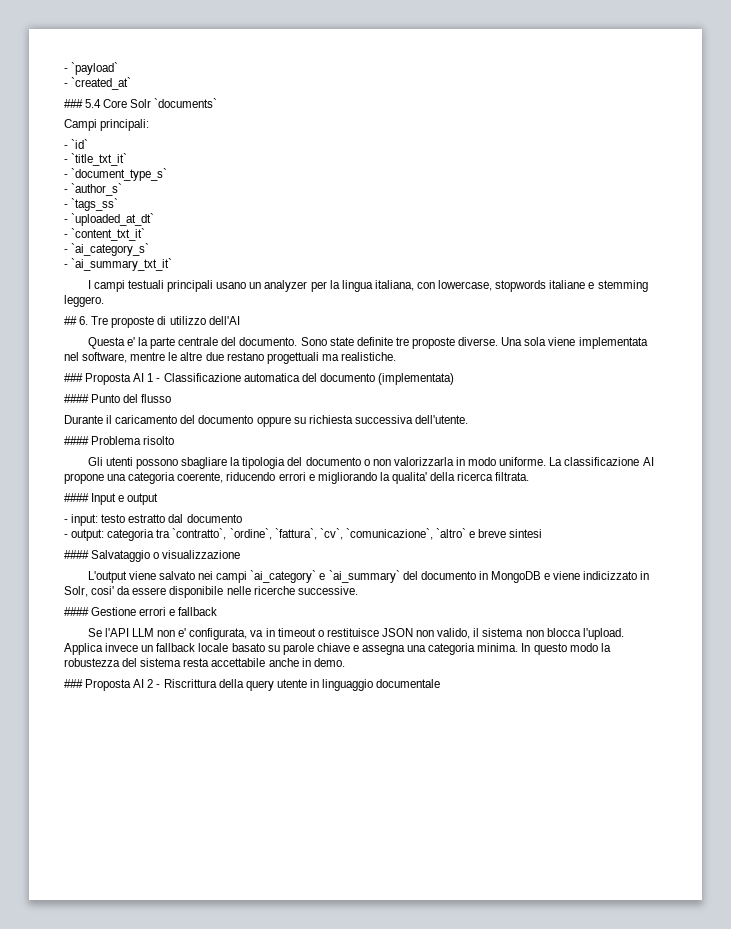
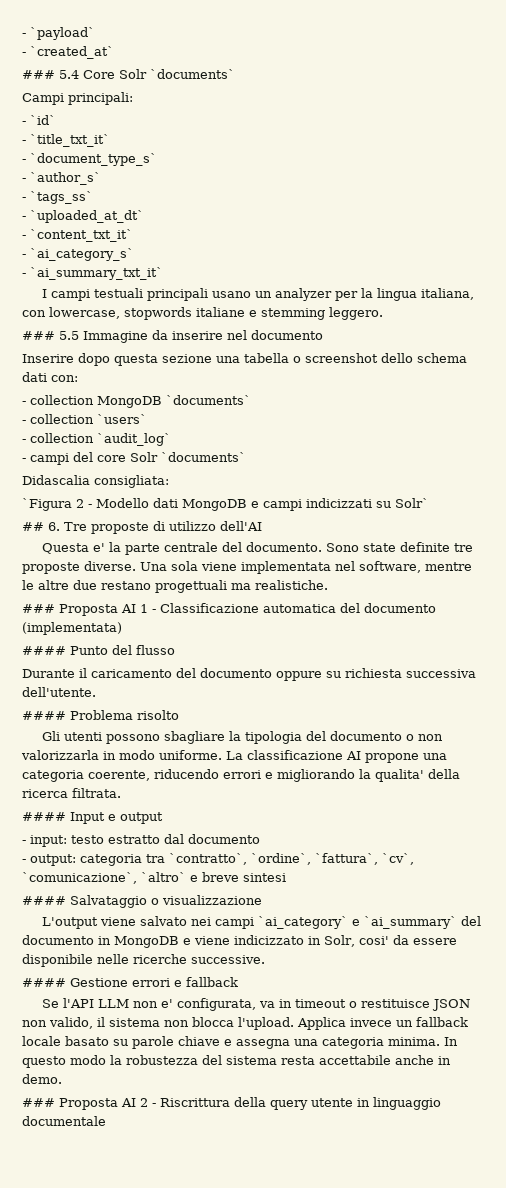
(104, 301) none -> [22,330,323,343] [22,353,467,366] [22,372,78,382] [22,395,251,408] [22,414,147,424] [22,433,171,446] [22,452,246,465] [22,475,169,488] [22,498,429,511] // ### 5.5 Immagine da inserire nel documento // Inserire dopo questa sezione una tabella o screenshot dello schema dati con: // - collection MongoDB `documents` // - collection `users` // - collection `audit_log` // - campi del core Solr `documents` // Didascalia consigliata: // `Figura 2 - Modello dati MongoDB e campi indicizzati su Solr`

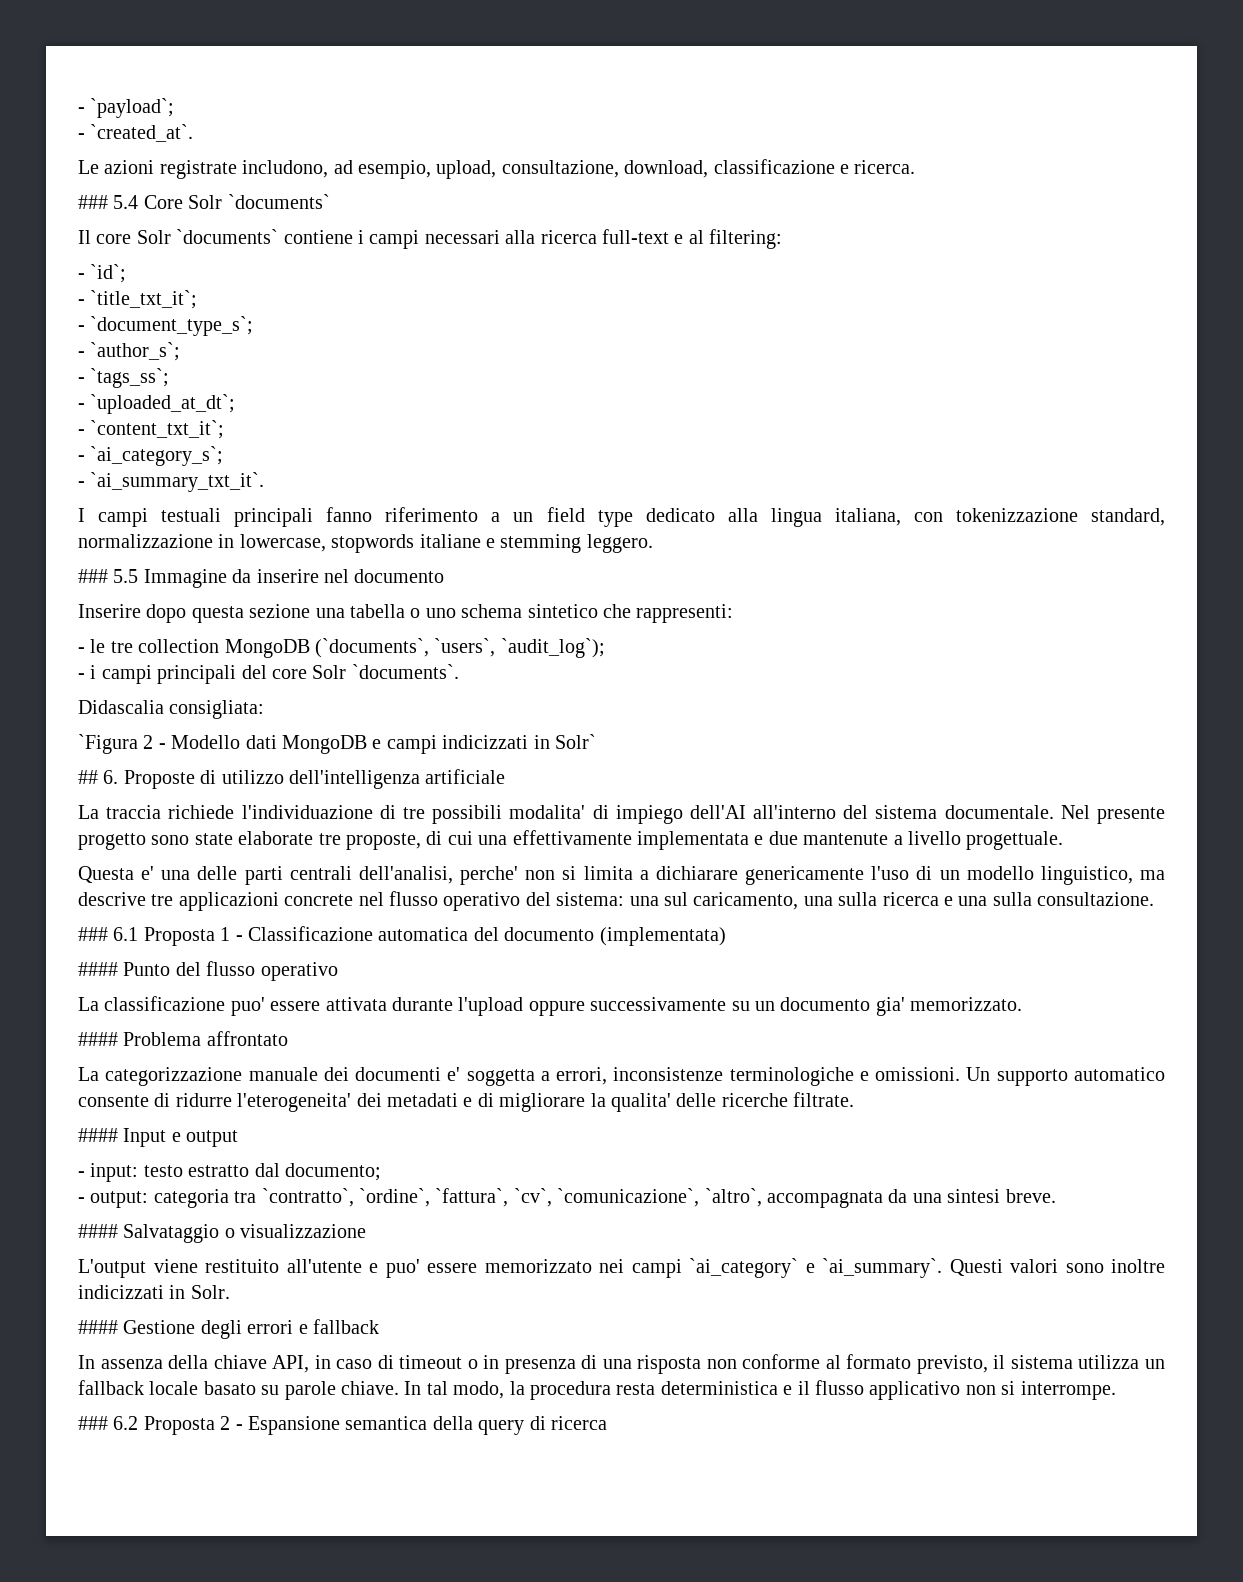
[22,27,95,40] [22,46,114,59] - `payload` // - `created_at` -> [78,98,175,118] [78,124,194,142] [78,159,916,179] - `payload`; // - `created_at`. // Le azioni registrate includono, ad esempio, upload, consultazione, download, classificazione e ricerca.
[22,92,133,105] [22,115,56,125] [22,134,110,147] [22,153,157,166] [22,172,101,185] [22,191,93,204] [22,210,144,223] [22,229,133,242] [22,248,134,261] [22,267,163,280] Campi principali: // - `id` // - `title_txt_it` // - `document_type_s` // - `author_s` // - `tags_ss` // - `uploaded_at_dt` // - `content_txt_it` // - `ai_category_s` // - `ai_summary_txt_it` -> [78,229,783,249] [78,264,127,283] [78,290,198,309] [78,316,254,336] [78,342,181,361] [78,368,170,388] [78,394,236,414] [78,420,225,439] [78,446,224,466] [78,472,265,492] Il core Solr `documents` contiene i campi necessari alla ricerca full-text e al filtering: // - `id`; // - `title_txt_it`; // - `document_type_s`; // - `author_s`; // - `tags_ss`; // - `uploaded_at_dt`; // - `content_txt_it`; // - `ai_category_s`; // - `ai_summary_txt_it`.
[211,288,474,301] [22,310,46,317] usano un analyzer per la lingua italiana, con -> [326,507,1165,527] [78,534,235,548] fanno riferimento a un field type dedicato alla lingua italiana, con tokenizzazione standard, normalizzazione in
[305,353,467,363] [22,372,78,382] [22,395,251,408] [22,414,147,424] [22,433,171,446] [22,453,69,465] screenshot dello schema dati con: // - collection MongoDB `documents` // - collection `users` // - collection `audit_log` // - campi -> [425,604,734,623] [78,638,605,658] [78,665,237,684] uno schema sintetico che rappresenti: // - le tre collection MongoDB (`documents`, `users`, `audit_log`); // - i campi principali
[161,452,246,462] `documents` -> [351,664,459,679] `documents`.
[376,501,391,508] su -> [533,735,550,749] in
[64,521,262,534] [41,542,473,555] [22,561,472,574] [22,580,328,593] [22,604,136,616] Tre proposte di utilizzo dell'AI // Questa e' la parte centrale del documento. Sono state definite tre proposte diverse. Una sola viene implementata nel software, mentre le altre due restano progettuali ma realistiche. // ### Proposta AI -> [123,769,506,789] [78,805,1165,824] [78,830,1064,850] [78,866,1165,885] [78,891,1155,911] [78,927,215,946] Proposte di utilizzo dell'intelligenza artificiale // La traccia richiede l'individuazione di tre possibili modalita' di impiego dell'AI all'interno del sistema documentale. Nel presente progetto sono state elaborate tre proposte, di cui una effettivamente implementata e due mantenute a livello progettuale. // Questa e' una delle parti centrali dell'analisi, perche' non si limita a dichiarare genericamente l'uso di un modello linguistico, ma descrive tre applicazioni concrete nel flusso operativo del sistema: una sul caricamento, una sulla ricerca e una sulla consultazione. // ### 6.1 Proposta
[22,668,476,681] [22,687,96,697] [22,710,179,720] [41,731,443,744] [21,750,447,763] [22,769,460,782] [22,788,121,798] // Durante il caricamento del documento oppure su richiesta successiva dell'utente. // #### Problema risolto // Gli utenti possono sbagliare la tipologia del documento o non valorizzarla in modo uniforme. La classificazione AI propone una categoria coerente, riducendo errori e migliorando la qualita' della ricerca filtrata. -> [260,962,338,981] [78,996,1023,1016] [78,1031,288,1046] [78,1067,1165,1086] [78,1092,855,1112] operativo // La classificazione puo' essere attivata durante l'upload oppure successivamente su un documento gia' memorizzato. // #### Problema affrontato // La categorizzazione manuale dei documenti e' soggetta a errori, inconsistenze terminologiche e omissioni. Un supporto automatico consente di ridurre l'eterogeneita' dei metadati e di migliorare la qualita' delle ricerche filtrate.
[188,834,260,844] documento -> [285,1163,381,1181] documento;
[141,872,239,882] `altro` e breve -> [704,1188,942,1208] `altro`, accompagnata da una
(286, 877) none -> [1005,1189,1056,1203] breve.
[139,916,481,929] [22,935,457,948] [22,954,265,967] salvato nei campi `ai_category` e `ai_summary` del documento in MongoDB e viene indicizzato in Solr, cosi' da essere disponibile nelle ricerche successive. -> [205,1258,1165,1278] [78,1285,230,1299] restituito all'utente e puo' essere memorizzato nei campi `ai_category` e `ai_summary`. Questi valori sono inoltre indicizzati in Solr.
(128, 982) none -> [200,1320,242,1339] degli
[41,998,470,1011] [22,1017,392,1030] Se l'API LLM non e' configurata, va in timeout o restituisce JSON non valido, il sistema non blocca l'upload. Applica invece -> [78,1354,1140,1374] In assenza della chiave API, in caso di timeout o in presenza di una risposta non conforme al formato previsto, il sistema utilizza
[178,1036,458,1049] [22,1055,451,1068] [22,1074,62,1084] [22,1097,441,1110] [22,1116,106,1126] chiave e assegna una categoria minima. In questo modo la robustezza del sistema resta accettabile anche in demo. // ### Proposta AI 2 - Riscrittura della query utente in linguaggio documentale -> [341,1380,1116,1400] [78,1416,607,1435] chiave. In tal modo, la procedura resta deterministica e il flusso applicativo non si interrompe. // ### 6.2 Proposta 2 - Espansione semantica della query di ricerca

